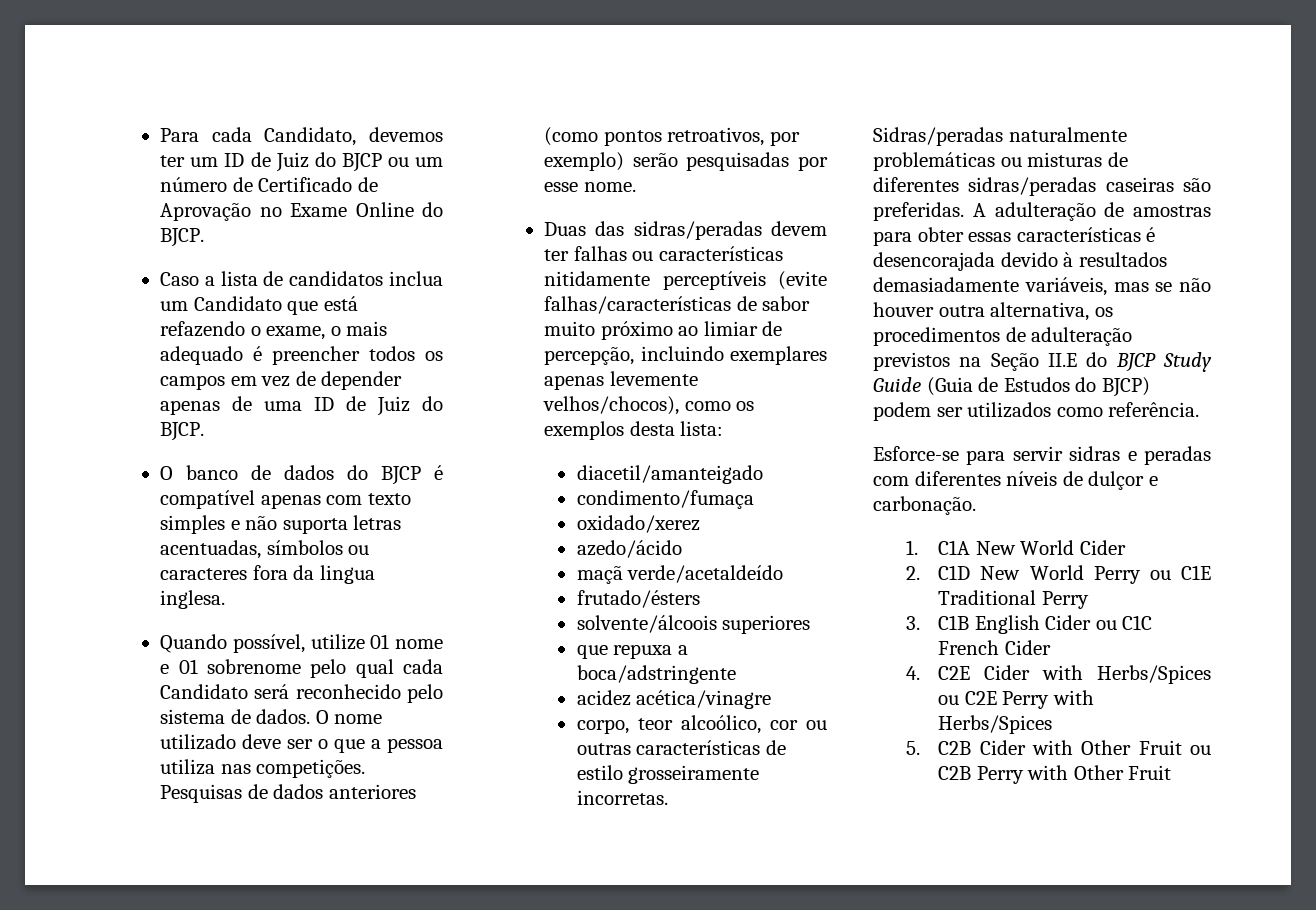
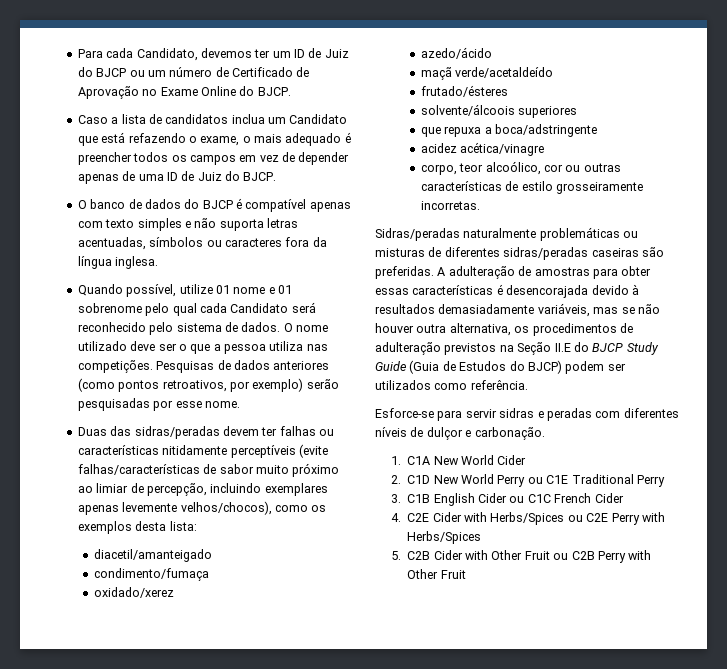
[319,565,375,584] lingua -> [77,256,112,269] língua
[576,590,700,608] frutado/ésters -> [420,85,508,97] frutado/ésteres

